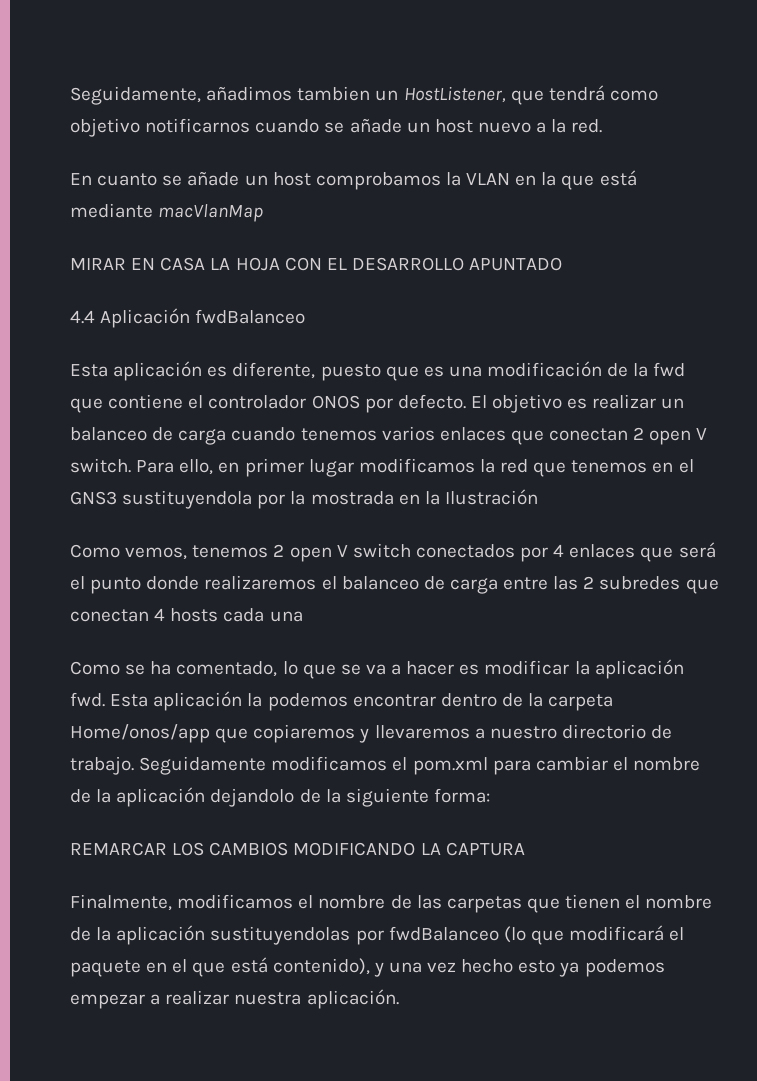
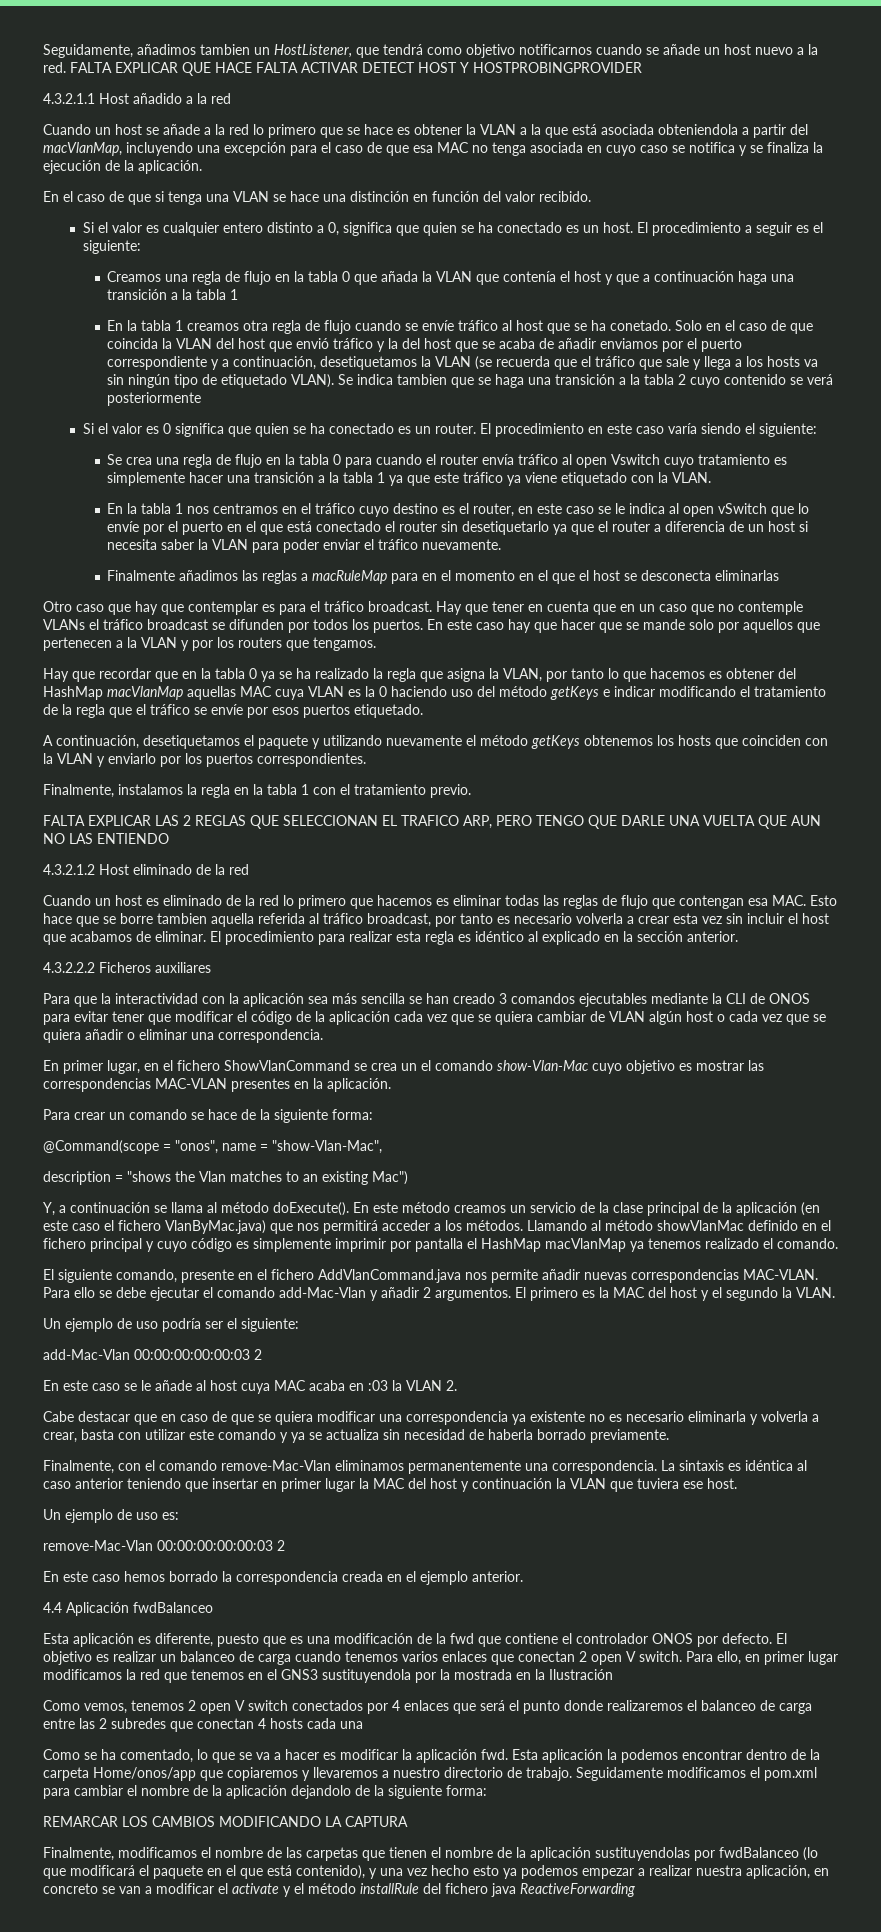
[70,171,537,190] // En cuanto se añade un host comprobamos la VLAN en -> [70,62,642,76] [43,93,231,104] [43,124,527,138] FALTA EXPLICAR QUE HACE FALTA ACTIVAR DETECT HOST Y HOSTPROBINGPROVIDER // 4.3.2.1.1 Host añadido a la red // Cuando un host se añade a la red lo primero que se hace es obtener la VLAN a
[70,203,264,222] [70,257,563,271] mediante macVlanMap // MIRAR EN CASA LA HOJA CON EL DESARROLLO APUNTADO -> [601,124,808,138] [43,142,823,156] [43,160,202,174] [43,191,591,205] [82,222,823,236] [82,240,141,254] [107,271,795,285] [107,289,239,300] [107,320,814,334] [107,338,743,352] [107,356,819,370] [107,374,834,388] [107,392,202,406] [82,423,817,437] [107,454,788,468] [107,472,712,486] [107,503,810,517] [107,521,809,535] [107,539,502,553] [107,570,780,584] [43,601,803,615] [43,619,820,633] [43,637,376,651] [43,668,796,682] [43,686,826,700] [43,704,423,718] [43,735,828,749] [43,753,366,767] [43,784,471,798] [43,815,821,829] [43,833,169,844] [43,864,249,875] [43,895,837,909] [43,913,829,927] [43,931,738,945] [43,962,211,973] [43,993,810,1007] [43,1011,826,1025] [43,1029,323,1043] [43,1060,764,1074] [43,1078,391,1092] [43,1109,373,1123] [43,1140,382,1154] [43,1171,408,1185] [43,1202,820,1216] [43,1220,831,1234] [43,1238,838,1252] [43,1269,818,1283] [43,1287,835,1301] [43,1318,299,1332] [43,1349,262,1360] [43,1380,457,1394] [43,1411,819,1425] [43,1429,669,1443] [43,1460,807,1474] [43,1478,737,1492] [43,1509,179,1523] [43,1540,285,1551] [43,1571,523,1585] asociada obteniendola a partir del macVlanMap, incluyendo una excepción para el caso de que esa MAC no tenga asociada en cuyo caso se notifica y se finaliza la ejecución de la aplicación. // En el caso de que si tenga una VLAN se hace una distinción en función del valor recibido. // Si el valor es cualquier entero distinto a 0, significa que quien se ha conectado es un host. El procedimiento a seguir es el siguiente: // Creamos una regla de flujo en la tabla 0 que añada la VLAN que contenía el host y que a continuación haga una transición a la tabla 1 // En la tabla 1 creamos otra regla de flujo cuando se envíe tráfico al host que se ha conetado. Solo en el caso de que coincida la VLAN del host que envió tráfico y la del host que se acaba de añadir enviamos por el puerto correspondiente y a continuación, desetiquetamos la VLAN (se recuerda que el tráfico que sale y llega a los hosts va sin ningún tipo de etiquetado VLAN). Se indica tambien que se haga una transición a la tabla 2 cuyo contenido se verá posteriormente // Si el valor es 0 significa que quien se ha conectado es un router. El procedimiento en este caso varía siendo el siguiente: // Se crea una regla de flujo en la tabla 0 para cuando el router envía tráfico al open Vswitch cuyo tratamiento es simplemente hacer una transición a la tabla 1 ya que este tráfico ya viene etiquetado con la VLAN. // En la tabla 1 nos centramos en el tráfico cuyo destino es el router, en este caso se le indica al open vSwitch que lo envíe por el puerto en el que está conectado el router sin desetiquetarlo ya que el router a diferencia de un host si necesita saber la VLAN para poder enviar el tráfico nuevamente. // Finalmente añadimos las reglas a macRuleMap para en el momento en el que el host se desconecta eliminarlas // Otro caso que hay que contemplar es para el tráfico broadcast. Hay que tener en cuenta que en un caso que no contemple VLANs el tráfico broadcast se difunden por todos los puertos. En este caso hay que hacer que se mande solo por aquellos que pertenecen a la VLAN y por los routers que tengamos. // Hay que recordar que en la tabla 0 ya se ha realizado la regla que asigna la VLAN, por tanto lo que hacemos es obtener del HashMap macVlanMap aquellas MAC cuya VLAN es la 0 haciendo uso del método getKeys e indicar modificando el tratamiento de la regla que el tráfico se envíe por esos puertos etiquetado. // A continuación, desetiquetamos el paquete y utilizando nuevamente el método getKeys obtenemos los hosts que coinciden con la VLAN y enviarlo por los puertos correspondientes. // Finalmente, instalamos la regla en la tabla 1 con el tratamiento previo. // FALTA EXPLICAR LAS 2 REGLAS QUE SELECCIONAN EL TRAFICO ARP, PERO TENGO QUE DARLE UNA VUELTA QUE AUN NO LAS ENTIENDO // 4.3.2.1.2 Host eliminado de la red // Cuando un host es eliminado de la red lo primero que hacemos es eliminar todas las reglas de flujo que contengan esa MAC. Esto hace que se borre tambien aquella referida al tráfico broadcast, por tanto es necesario volverla a crear esta vez sin incluir el host que acabamos de eliminar. El procedimiento para realizar esta regla es idéntico al explicado en la sección anterior. // 4.3.2.2.2 Ficheros auxiliares // Para que la interactividad con la aplicación sea más sencilla se han creado 3 comandos ejecutables mediante la CLI de ONOS para evitar tener que modificar el código de la aplicación cada vez que se quiera cambiar de VLAN algún host o cada vez que se quiera añadir o eliminar una correspondencia. // En primer lugar, en el fichero ShowVlanCommand se crea un el comando show-Vlan-Mac cuyo objetivo es mostrar las correspondencias MAC-VLAN presentes en la aplicación. // Para crear un comando se hace de la siguiente forma: // @Command(scope = "onos", name = "show-Vlan-Mac", // description = "shows the Vlan matches to an existing Mac") // Y, a continuación se llama al método doExecute(). En este método creamos un servicio de la clase principal de la aplicación (en este caso el fichero VlanByMac.java) que nos permitirá acceder a los métodos. Llamando al método showVlanMac definido en el fichero principal y cuyo código es simplemente imprimir por pantalla el HashMap macVlanMap ya tenemos realizado el comando. // El siguiente comando, presente en el fichero AddVlanCommand.java nos permite añadir nuevas correspondencias MAC-VLAN. Para ello se debe ejecutar el comando add-Mac-Vlan y añadir 2 argumentos. El primero es la MAC del host y el segundo la VLAN. // Un ejemplo de uso podría ser el siguiente: // add-Mac-Vlan 00:00:00:00:00:03 2 // En este caso se le añade al host cuya MAC acaba en :03 la VLAN 2. // Cabe destacar que en caso de que se quiera modificar una correspondencia ya existente no es necesario eliminarla y volverla a crear, basta con utilizar este comando y ya se actualiza sin necesidad de haberla borrado previamente. // Finalmente, con el comando remove-Mac-Vlan eliminamos permanentemente una correspondencia. La sintaxis es idéntica al caso anterior teniendo que insertar en primer lugar la MAC del host y continuación la VLAN que tuviera ese host. // Un ejemplo de uso es: // remove-Mac-Vlan 00:00:00:00:00:03 2 // En este caso hemos borrado la correspondencia creada en el ejemplo anterior.
[306,989,399,1009] aplicación. -> [746,1865,829,1879] [43,1883,635,1897] aplicación, en concreto se van a modificar el activate y el método installRule del fichero java ReactiveForwarding

